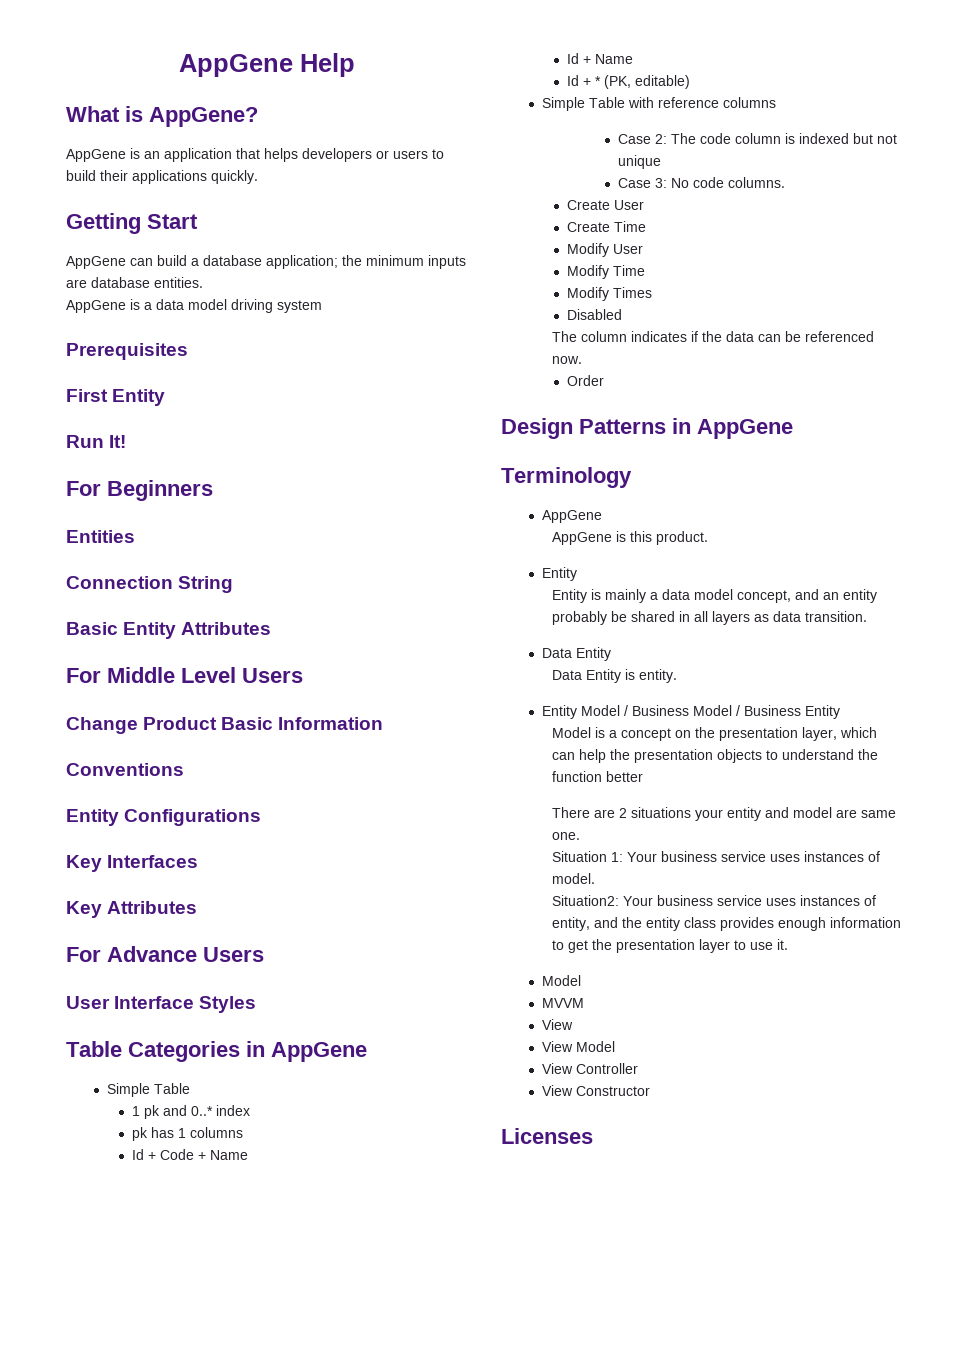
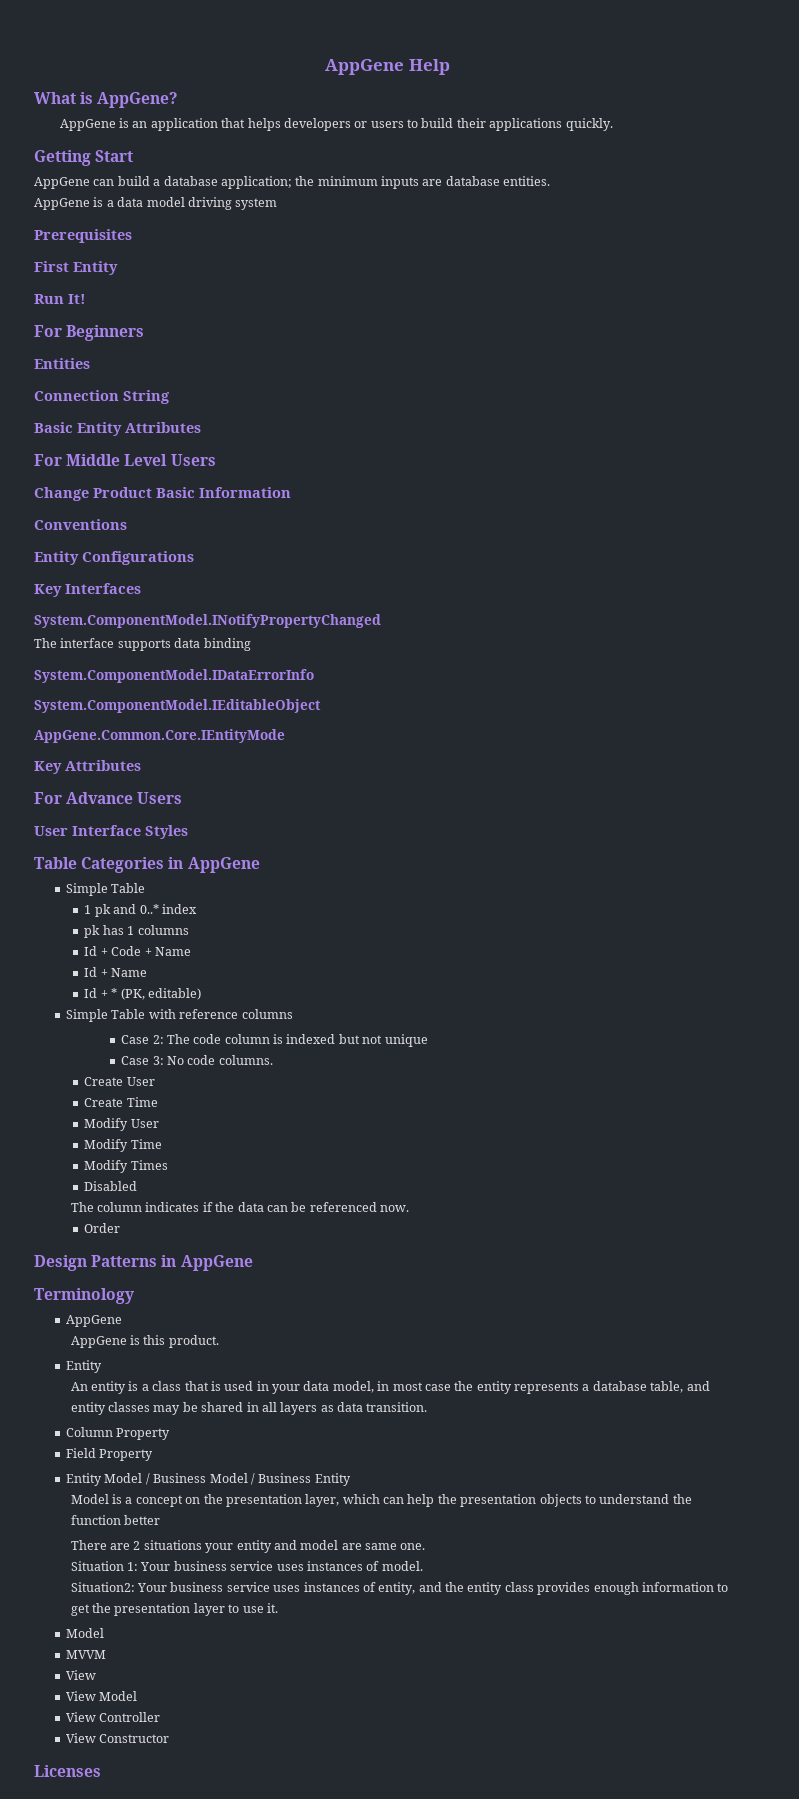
(199, 861) none -> [34,614,381,628] [34,638,251,651] [34,669,314,683] [34,699,321,713] [34,729,285,743] // System.ComponentModel.INotifyPropertyChanged // The interface supports data binding // System.ComponentModel.IDataErrorInfo // System.ComponentModel.IEditableObject // AppGene.Common.Core.IEntityMode
[551,589,877,603] [551,611,607,625] Entity is mainly a data model concept, and an entity probably -> [70,1381,710,1394] [70,1402,181,1415] An entity is a class that is used in your data model, in most case the entity represents a database table, and entity classes may
[541,647,611,661] [551,669,677,683] Data Entity // Data Entity is entity. -> [66,1427,171,1440] [66,1448,154,1461] Column Property // Field Property

